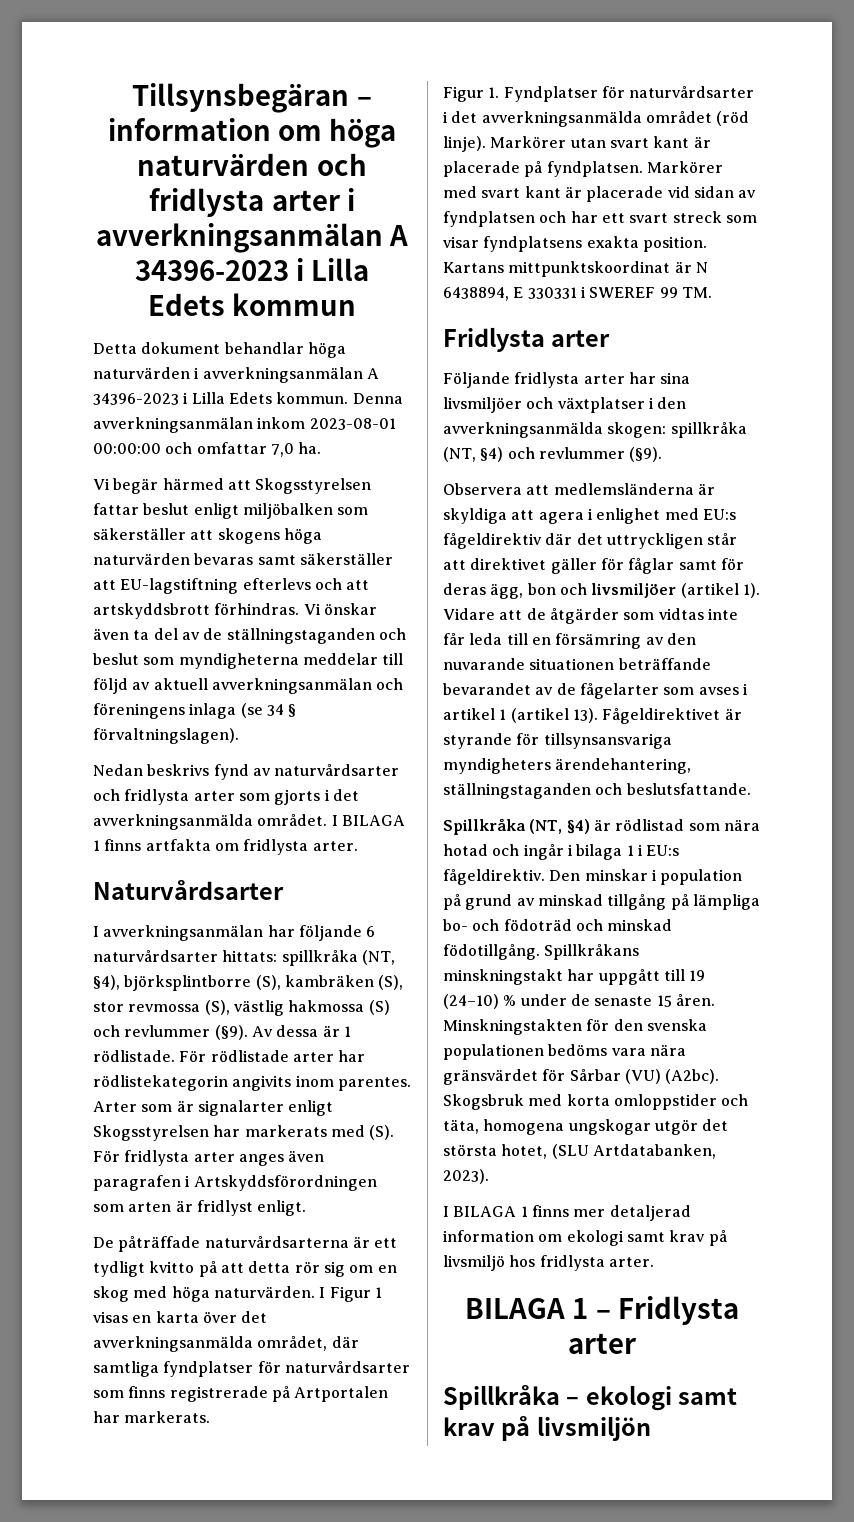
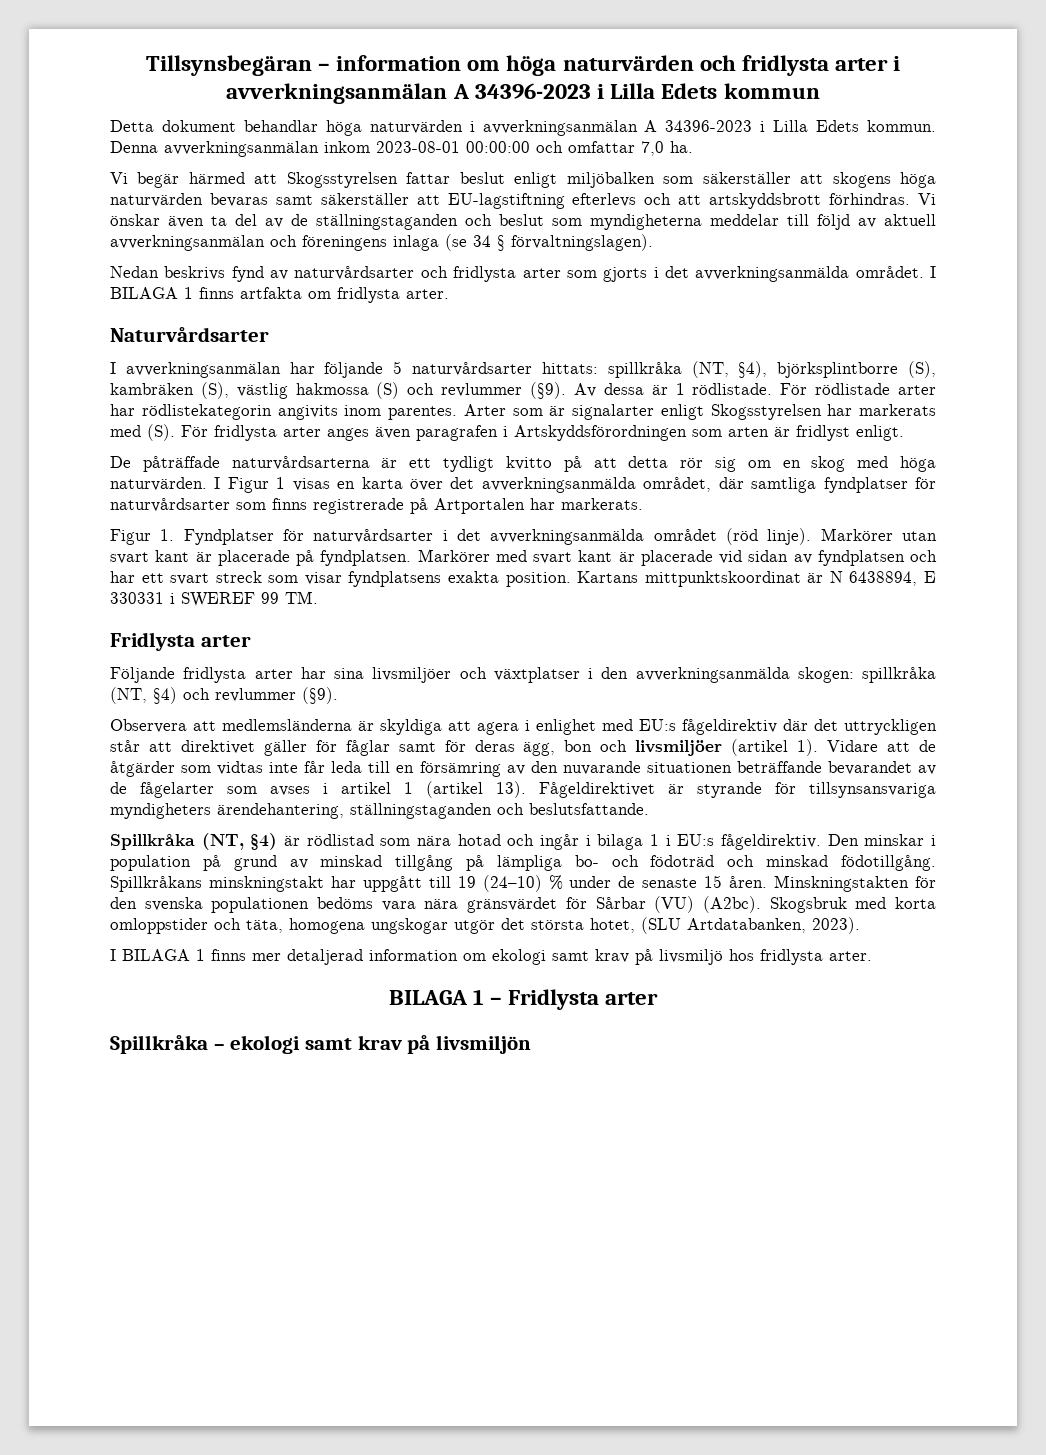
[366,926,376,937] 6 -> [393,361,403,374] 5
[93,1000,230,1015] stor revmossa (S), -> (229, 390) none

